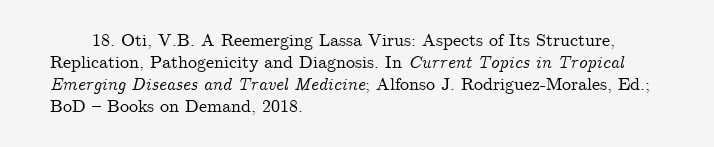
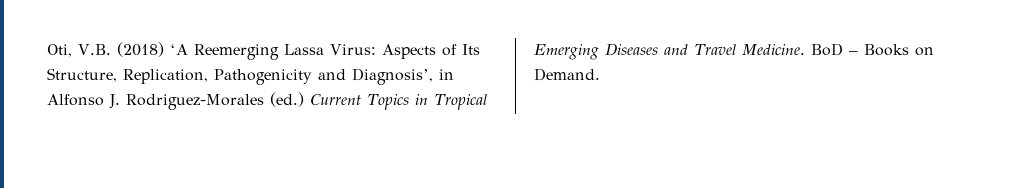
[91,34,115,46] 18. -> (47, 50) none
[200,34,215,46] A -> [116,42,188,57] (2018) ‘A
[299,56,402,72] Diagnosis. In -> [352,68,454,85] [47,92,304,110] Diagnosis’, in Alfonso J. Rodriguez-Morales (ed.)
[294,77,650,94] Medicine; Alfonso J. Rodriguez-Morales, Ed.; -> [741,44,805,55] Medicine.
[185,100,303,115] Demand, 2018. -> [534,68,600,81] Demand.

